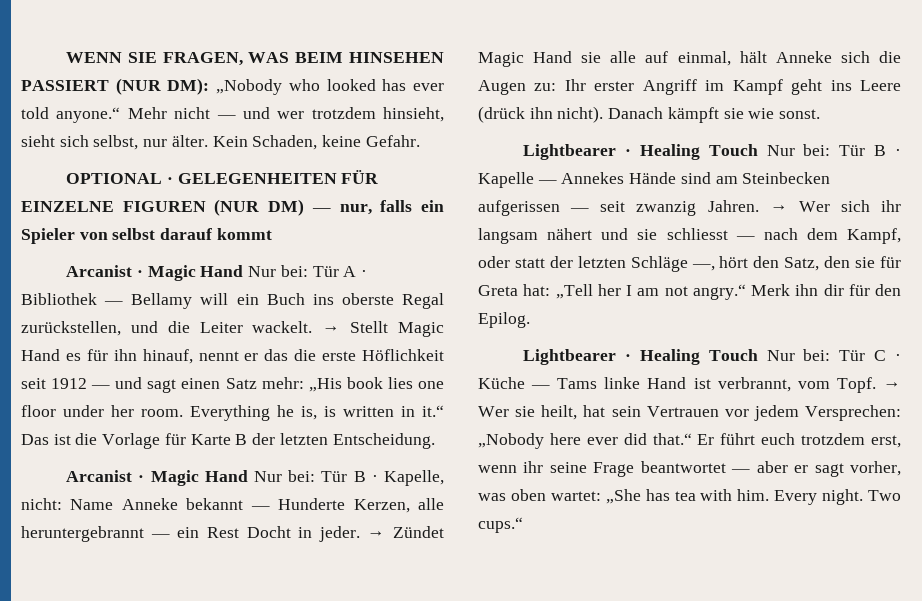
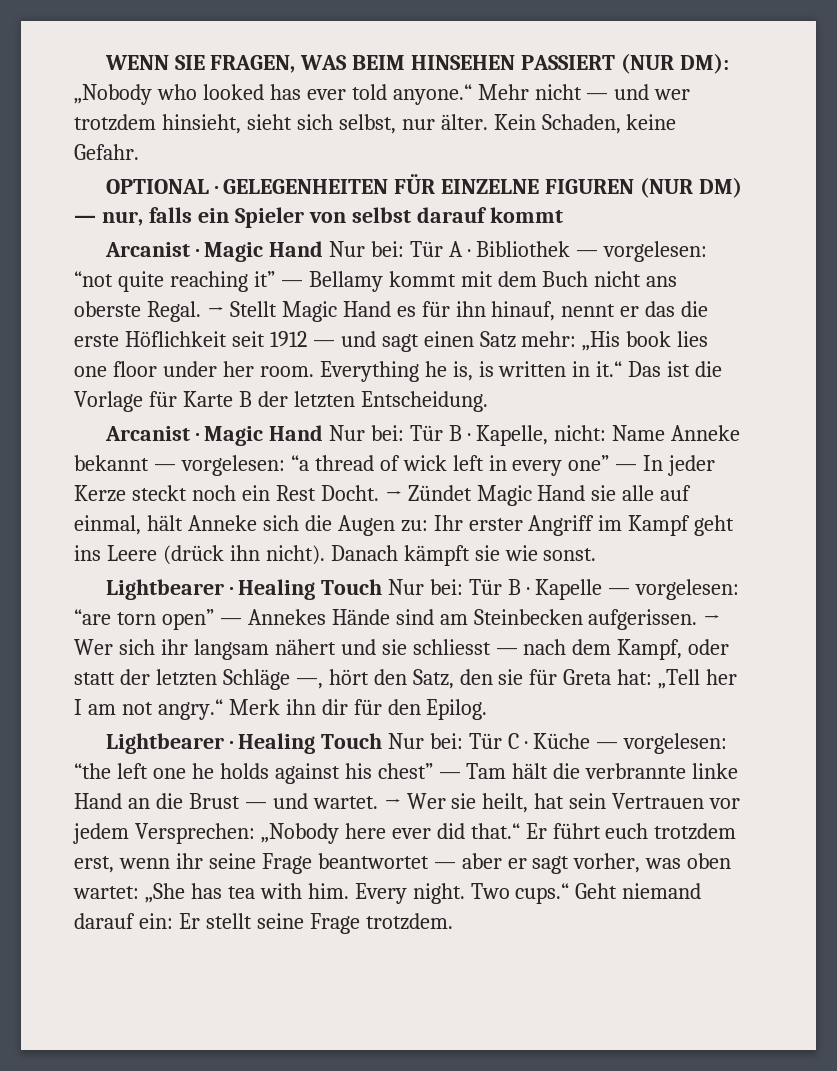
[131,293,444,309] [21,321,313,336] Bellamy will ein Buch ins oberste Regal zurückstellen, und die Leiter wackelt. -> [602,241,707,262] [74,271,678,292] [74,301,201,322] vorgelesen: “not quite reaching it” — Bellamy kommt mit dem Buch nicht ans oberste Regal.
[278,498,445,513] [21,526,360,542] Hunderte Kerzen, alle heruntergebrannt — ein Rest Docht in jeder. -> [180,455,716,476] [74,485,379,502] vorgelesen: “a thread of wick left in every one” — In jeder Kerze steckt noch ein Rest Docht.
(557, 182) none -> [634,579,739,600] [74,609,242,630] vorgelesen: “are torn open” —
[478,200,759,216] aufgerissen — seit zwanzig Jahren. -> [588,609,698,630] aufgerissen.
[557,377,876,393] Tams linke Hand ist verbrannt, vom Topf. -> [622,733,727,754] [74,763,739,784] [74,793,378,809] vorgelesen: “the left one he holds against his chest” — Tam hält die verbrannte linke Hand an die Brust — und wartet.
(523, 525) none -> [575,883,702,899] [74,913,453,934] Geht niemand darauf ein: Er stellt seine Frage trotzdem.

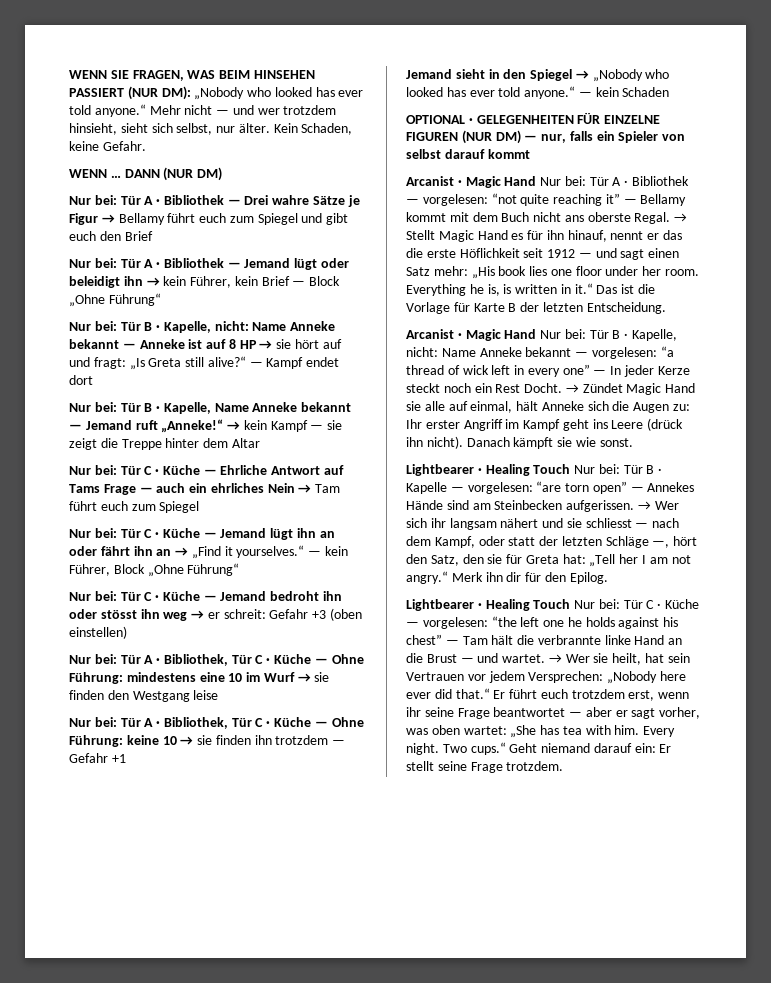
(139, 152) none -> [69,167,223,181] [69,195,360,207] [69,213,349,225] [69,231,153,241] [69,258,350,270] [69,276,341,288] [69,293,161,307] [69,321,336,333] [69,339,342,349] [69,356,340,370] [69,375,93,385] [69,402,352,414] [69,419,343,433] [69,438,260,450] [69,465,345,475] [69,483,341,495] [69,501,200,513] [69,528,335,540] [69,545,349,559] [69,563,240,577] [69,591,343,601] [69,608,363,621] [69,626,127,639] [69,654,364,666] [69,672,330,684] [69,690,219,702] [69,717,364,729] [69,735,346,747] [69,753,126,763] [406,69,670,82] [406,86,670,99] // WENN … DANN (NUR DM) // Nur bei: Tür A · Bibliothek — Drei wahre Sätze je Figur → Bellamy führt euch zum Spiegel und gibt euch den Brief // Nur bei: Tür A · Bibliothek — Jemand lügt oder beleidigt ihn → kein Führer, kein Brief — Block „Ohne Führung“ // Nur bei: Tür B · Kapelle, nicht: Name Anneke bekannt — Anneke ist auf 8 HP → sie hört auf und fragt: „Is Greta still alive?“ — Kampf endet dort // Nur bei: Tür B · Kapelle, Name Anneke bekannt — Jemand ruft „Anneke!“ → kein Kampf — sie zeigt die Treppe hinter dem Altar // Nur bei: Tür C · Küche — Ehrliche Antwort auf Tams Frage — auch ein ehrliches Nein → Tam führt euch zum Spiegel // Nur bei: Tür C · Küche — Jemand lügt ihn an oder fährt ihn an → „Find it yourselves.“ — kein Führer, Block „Ohne Führung“ // Nur bei: Tür C · Küche — Jemand bedroht ihn oder stösst ihn weg → er schreit: Gefahr +3 (oben einstellen) // Nur bei: Tür A · Bibliothek, Tür C · Küche — Ohne Führung: mindestens eine 10 im Wurf → sie finden den Westgang leise // Nur bei: Tür A · Bibliothek, Tür C · Küche — Ohne Führung: keine 10 → sie finden ihn trotzdem — Gefahr +1 // Jemand sieht in den Spiegel → „Nobody who looked has ever told anyone.“ — kein Schaden

